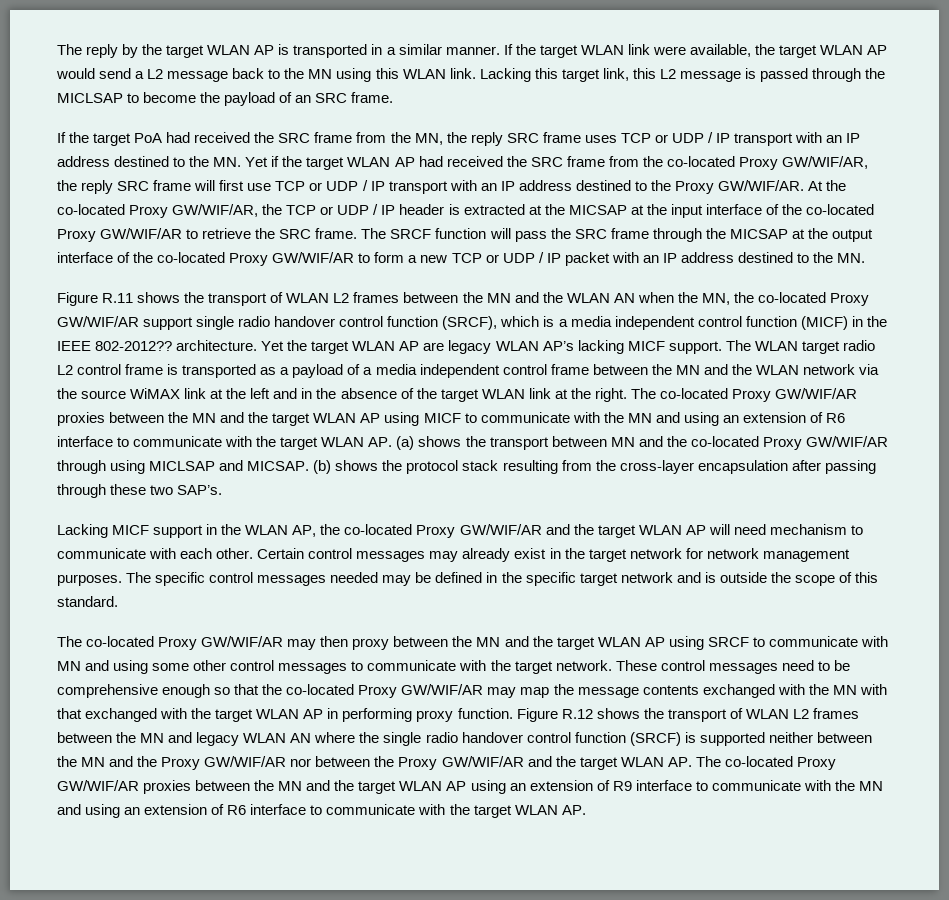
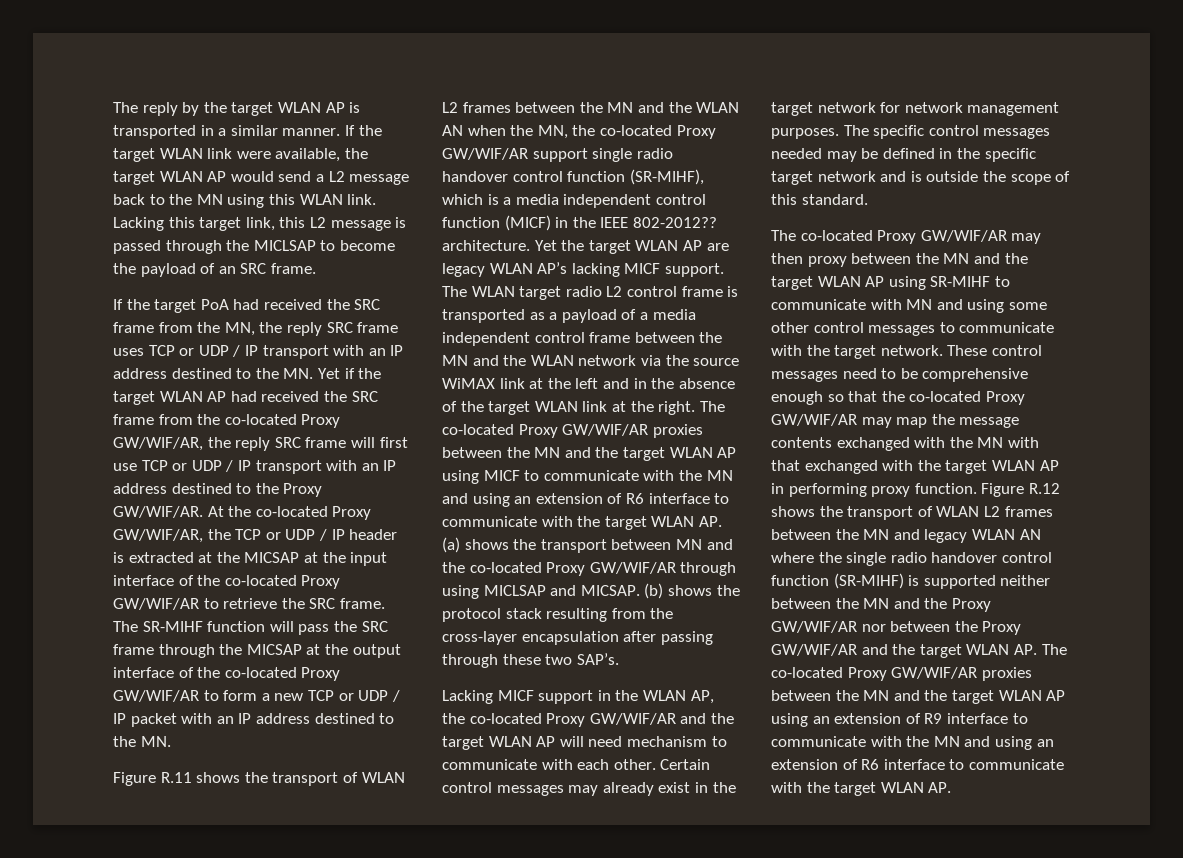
[390,229,432,239] SRCF -> [142,621,203,632] SR-MIHF
[442,316,498,330] (SRCF), -> [629,169,704,185] (SR-MIHF),
[707,637,749,647] SRCF -> [930,276,991,287] SR-MIHF
[629,732,681,746] (SRCF) -> [833,573,904,589] (SR-MIHF)

